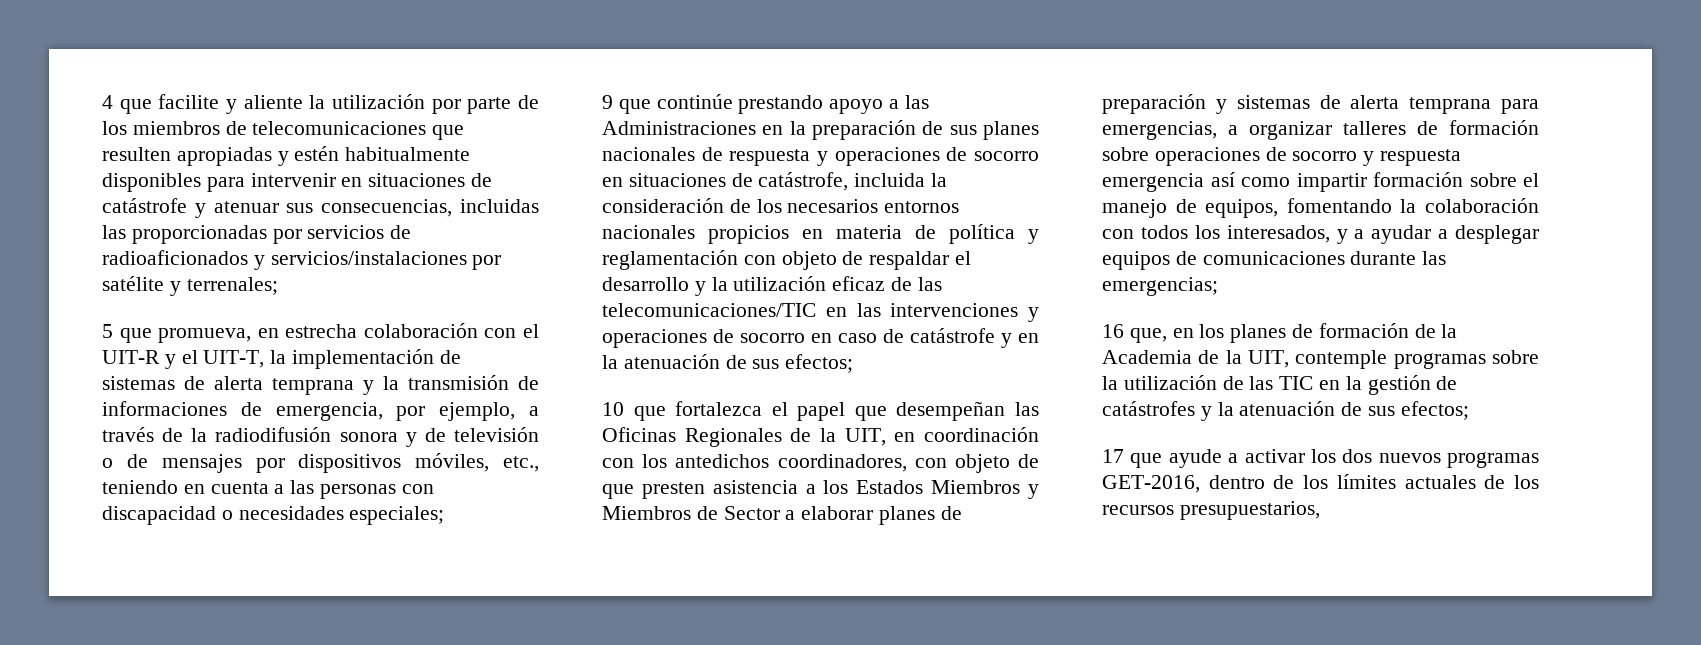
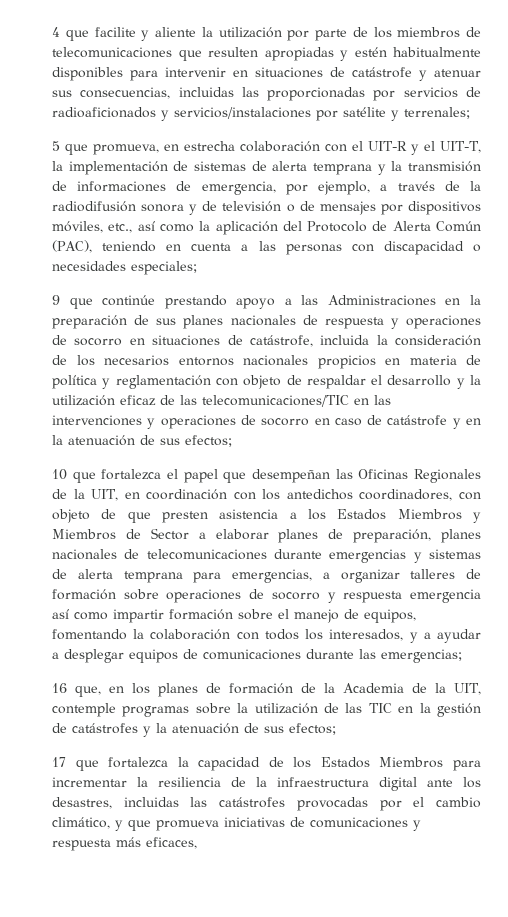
(539, 464) none -> [137,221,482,235] [52,240,92,253] así como la aplicación del Protocolo de Alerta Común (PAC),
[1102,94,1206,114] preparación -> [353,529,481,543] [52,549,407,563] preparación, planes nacionales de telecomunicaciones durante emergencias
[1168,449,1539,468] [1102,474,1539,493] [1102,501,1320,520] ayude a activar los dos nuevos programas GET-2016, dentro de los límites actuales de los recursos presupuestarios, -> [108,757,481,771] [52,777,481,791] [52,797,482,811] [52,817,421,831] [52,837,197,851] fortalezca la capacidad de los Estados Miembros para incrementar la resiliencia de la infraestructura digital ante los desastres, incluidas las catástrofes provocadas por el cambio climático, y que promueva iniciativas de comunicaciones y respuesta más eficaces,

